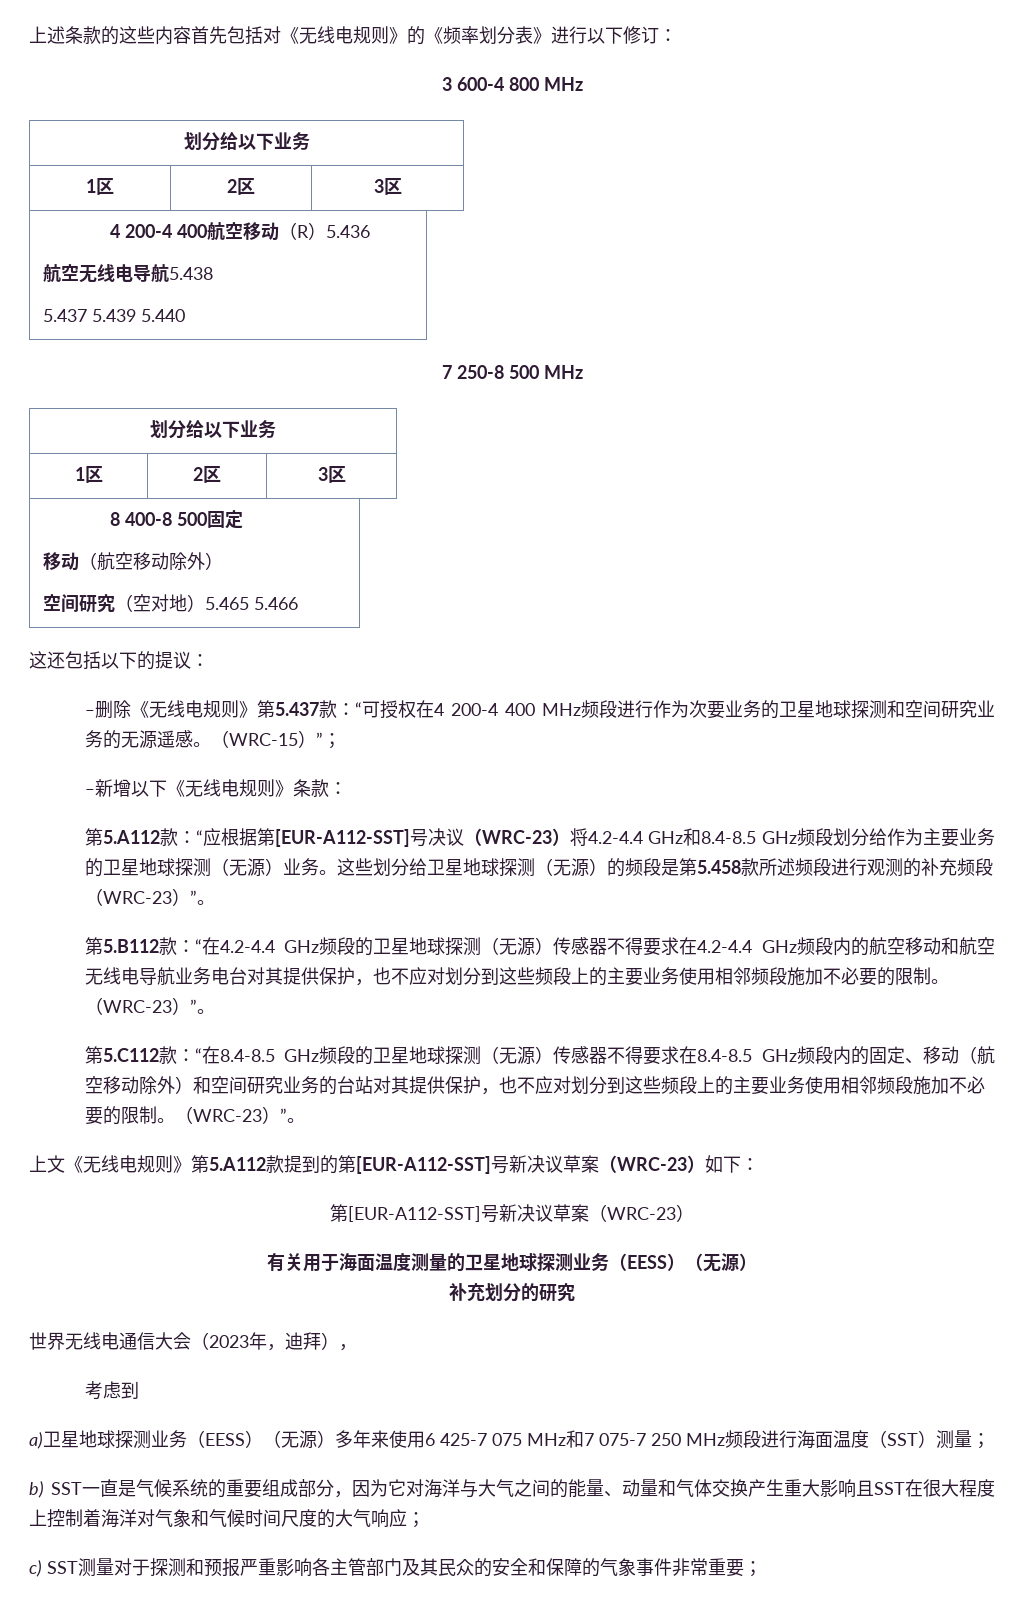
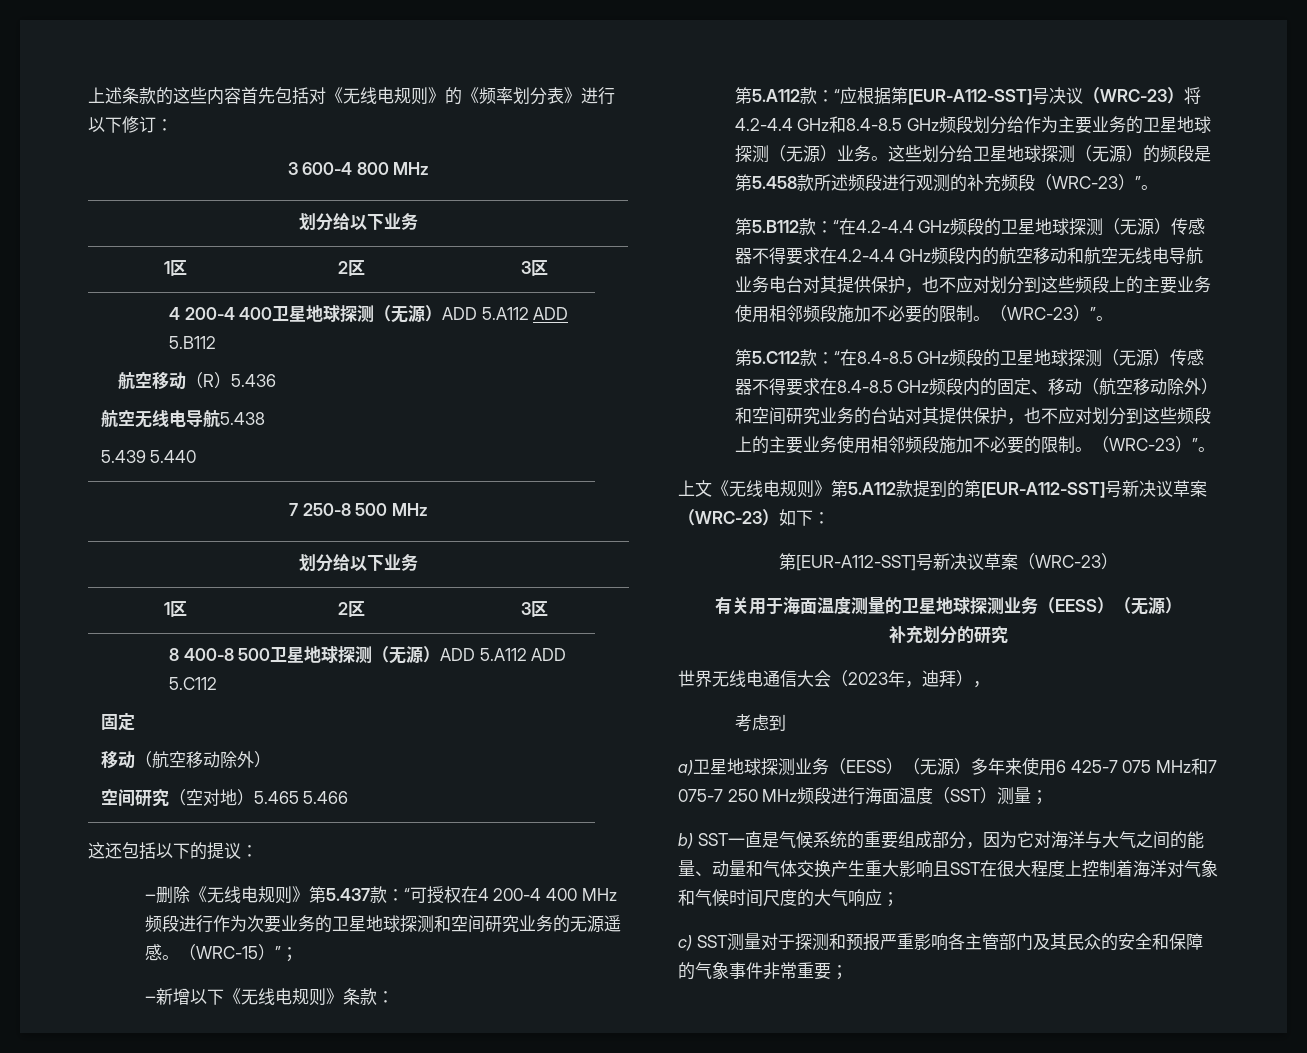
(208, 231) none -> [272,305,569,323] [168,336,216,349] 卫星地球探测（无源）ADD 5.A112 ADD 5.B112 //
[43,309,88,322] 5.437 -> (265, 418) none
(208, 519) none -> [270,646,567,664] [168,677,217,690] 卫星地球探测（无源）ADD 5.A112 ADD 5.C112 //

